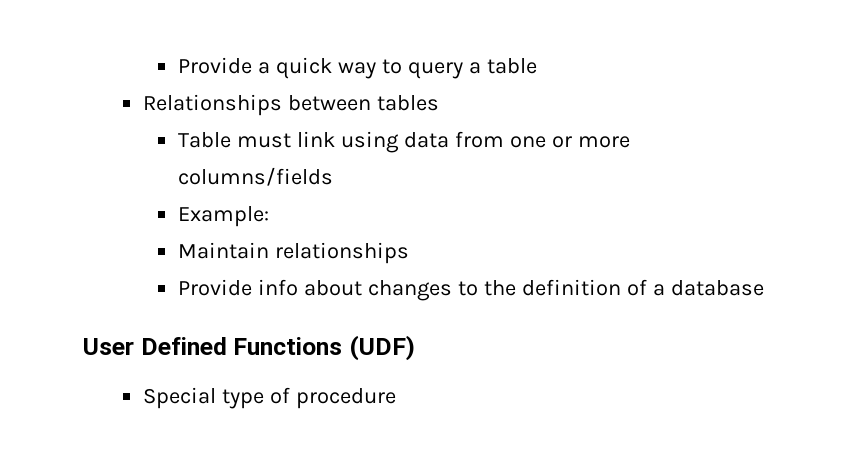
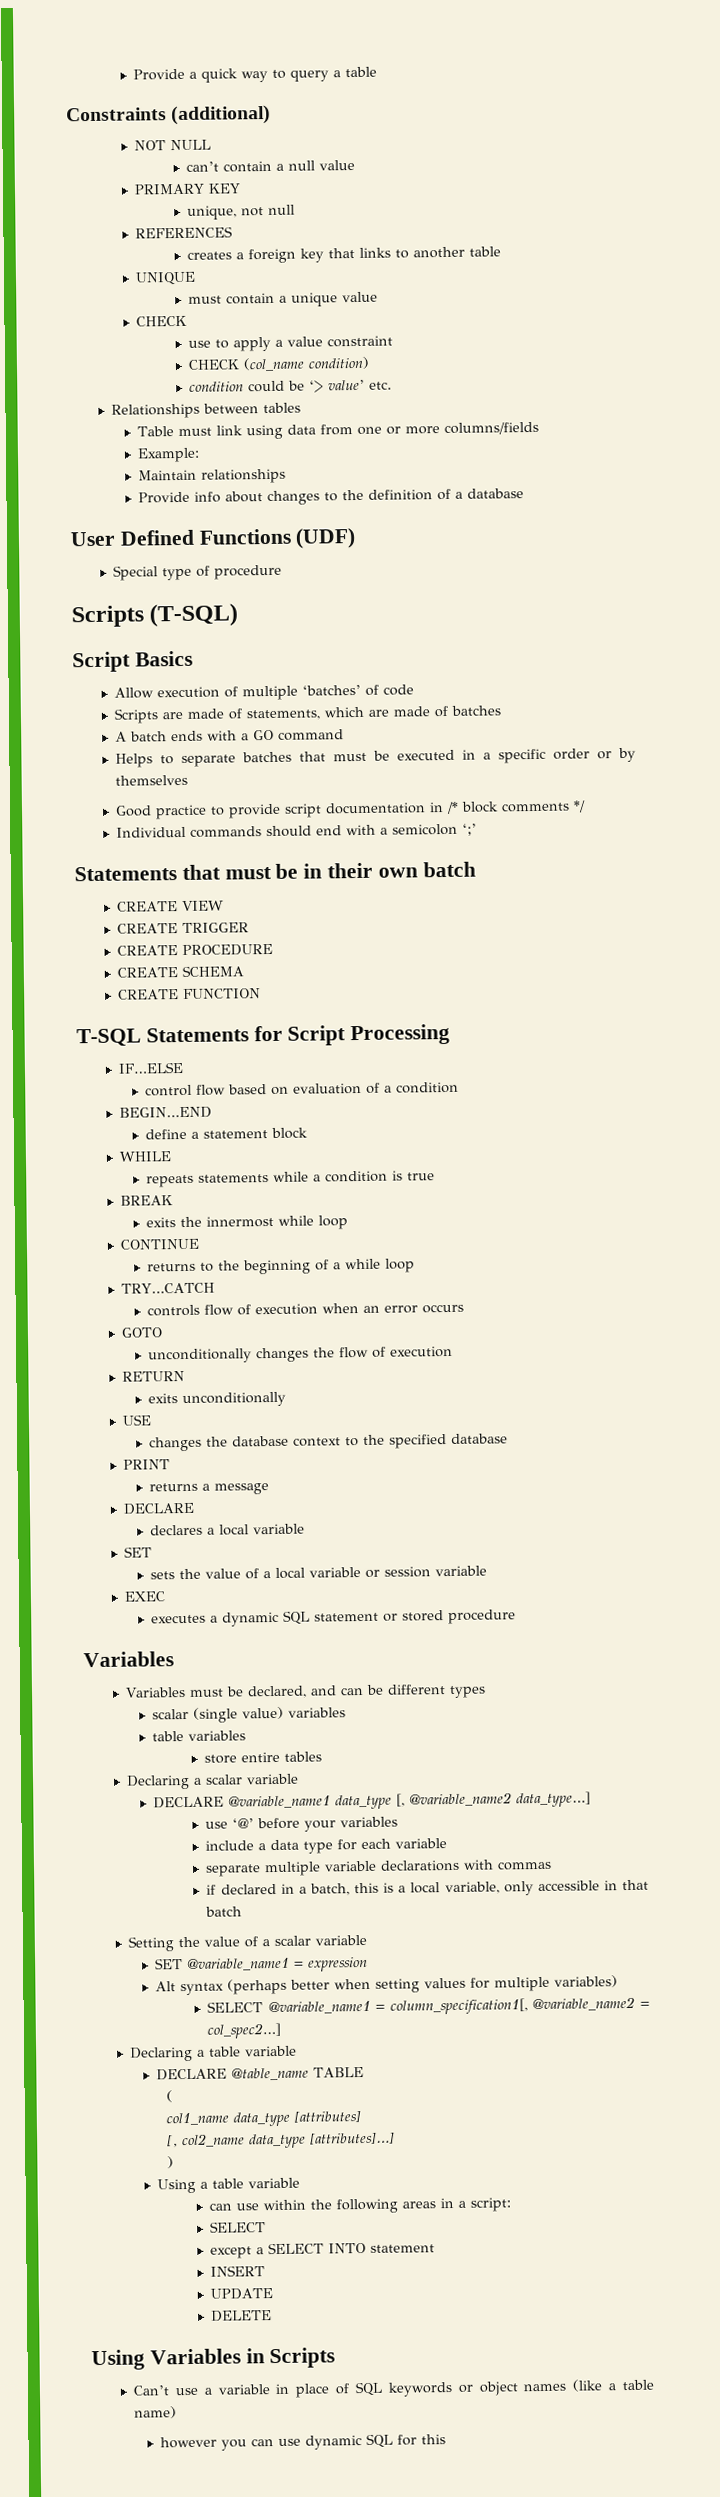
(537, 66) none -> [66,104,272,126] [134,139,212,151] [186,159,356,173] [134,183,242,195] [187,204,296,220] [135,226,234,239] [187,246,502,264] [135,271,197,286] [188,291,379,307] [136,315,188,327] [188,335,394,352] [188,356,371,372] [189,379,393,393] // Constraints (additional) // NOT NULL // can’t contain a null value // PRIMARY KEY // unique, not null // REFERENCES // creates a foreign key that links to another table // UNIQUE // must contain a unique value // CHECK // use to apply a value constraint // CHECK (col_name condition) // condition could be ‘> value’ etc.
(396, 398) none -> [71,603,239,628] [72,650,193,673] [114,684,415,701] [114,705,502,724] [115,729,345,742] [115,747,637,768] [115,774,189,786] [115,800,587,820] [116,823,478,838] [74,861,476,882] [117,900,225,912] [117,922,250,934] [117,943,274,956] [117,965,245,978] [118,988,262,1000] [76,1023,451,1048] [118,1061,184,1074] [145,1081,460,1097] [119,1106,213,1119] [145,1127,309,1140] [119,1151,172,1162] [146,1170,436,1188] [120,1195,174,1206] [146,1215,349,1230] [120,1238,200,1250] [147,1258,416,1275] [121,1282,216,1294] [147,1303,465,1317] [121,1327,163,1338] [148,1345,454,1364] [122,1370,186,1382] [148,1391,287,1408] [122,1414,152,1426] [149,1433,509,1452] [123,1459,171,1470] [149,1482,270,1495] [123,1502,196,1515] [150,1523,306,1536] [124,1546,153,1558] [150,1565,488,1580] [124,1591,166,1602] [151,1609,517,1627] [83,1651,174,1668] [125,1684,487,1699] [152,1706,347,1723] [152,1730,247,1742] [204,1751,323,1764] [126,1773,300,1790] [153,1791,592,1810] [205,1816,399,1832] [205,1838,448,1854] [205,1859,553,1877] [206,1879,650,1896] [205,1906,243,1917] [128,1934,368,1952] [155,1956,369,1972] [155,1975,619,1996] [207,1996,650,2015] [207,2022,282,2039] [130,2045,298,2062] [156,2067,365,2081] [166,2090,174,2103] [166,2111,362,2127] [167,2132,396,2149] [167,2156,175,2169] [157,2177,301,2194] [209,2197,512,2214] [210,2221,267,2233] [210,2242,436,2259] [210,2265,266,2277] [210,2288,274,2300] [211,2310,273,2322] [91,2347,336,2371] [133,2379,654,2398] [134,2406,178,2419] [160,2433,447,2451] // Scripts (T-SQL) // Script Basics // Allow execution of multiple ‘batches’ of code // Scripts are made of statements, which are made of batches // A batch ends with a GO command // Helps to separate batches that must be executed in a specific order or by themselves // Good practice to provide script documentation in /* block comments */ // Individual commands should end with a semicolon ‘;’ // Statements that must be in their own batch // CREATE VIEW // CREATE TRIGGER // CREATE PROCEDURE // CREATE SCHEMA // CREATE FUNCTION // T-SQL Statements for Script Processing // IF…ELSE // control flow based on evaluation of a condition // BEGIN…END // define a statement block // WHILE // repeats statements while a condition is true // BREAK // exits the innermost while loop // CONTINUE // returns to the beginning of a while loop // TRY…CATCH // controls flow of execution when an error occurs // GOTO // unconditionally changes the flow of execution // RETURN // exits unconditionally // USE // changes the database context to the specified database // PRINT // returns a message // DECLARE // declares a local variable // SET // sets the value of a local variable or session variable // EXEC // executes a dynamic SQL statement or stored procedure // Variables // Variables must be declared, and can be different types // scalar (single value) variables // table variables // store entire tables // Declaring a scalar variable // DECLARE @variable_name1 data_type [, @variable_name2 data_type…] // use ‘@’ before your variables // include a data type for each variable // separate multiple variable declarations with commas // if declared in a batch, this is a local variable, only accessible in that batch // Setting the value of a scalar variable // SET @variable_name1 = expression // Alt syntax (perhaps better when setting values for multiple variables) // SELECT @variable_name1 = column_specification1[, @variable_name2 = col_spec2…] // Declaring a table variable // DECLARE @table_name TABLE // ( // col1_name data_type [attributes] // [, col2_name data_type [attributes]…] // ) // Using a table variable // can use within the following areas in a script: // SELECT // except a SELECT INTO statement // INSERT // UPDATE // DELETE // Using Variables in Scripts // Can’t use a variable in place of SQL keywords or object names (like a table name) // however you can use dynamic SQL for this

